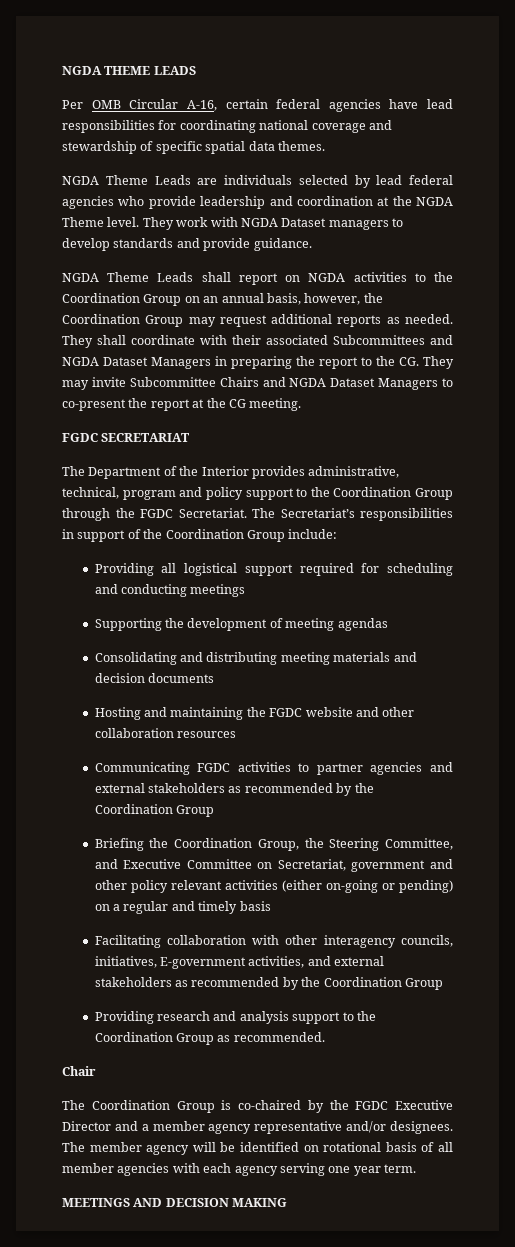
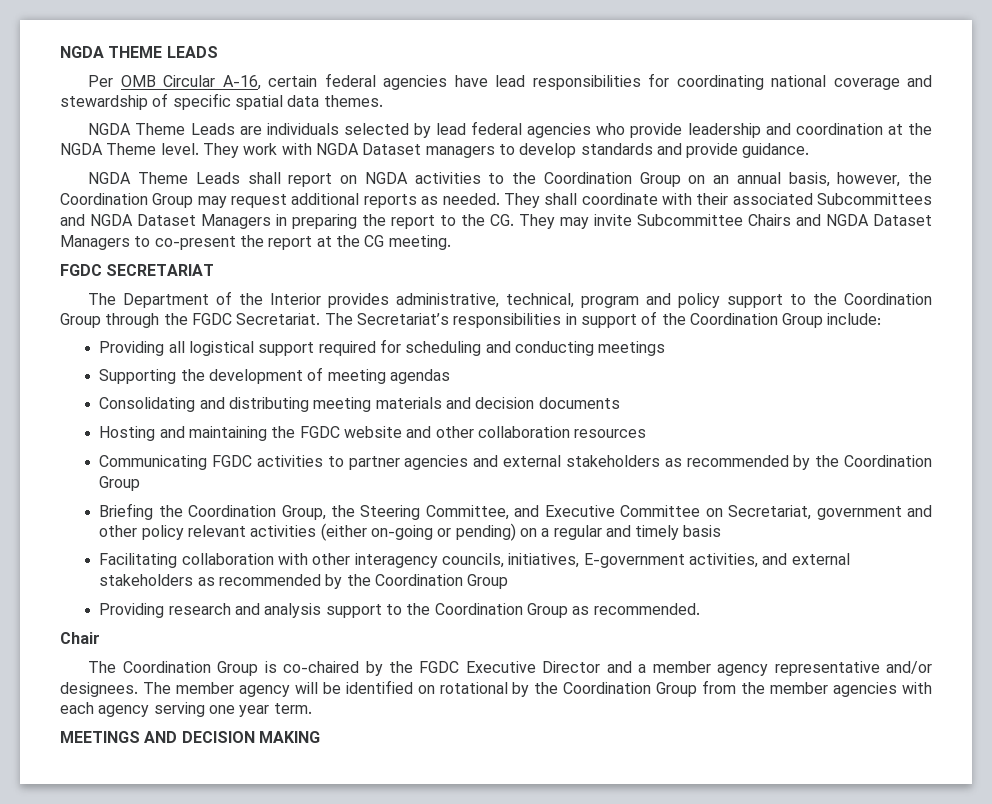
[385,1142,454,1152] basis of all -> [512,680,766,697] by the Coordination Group from the

